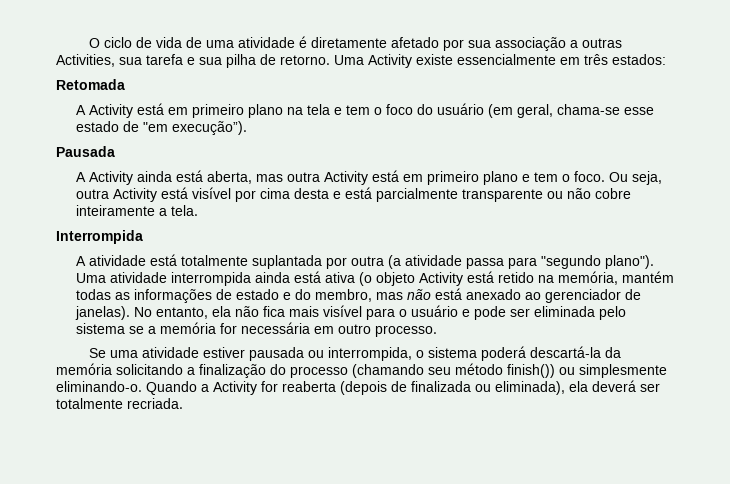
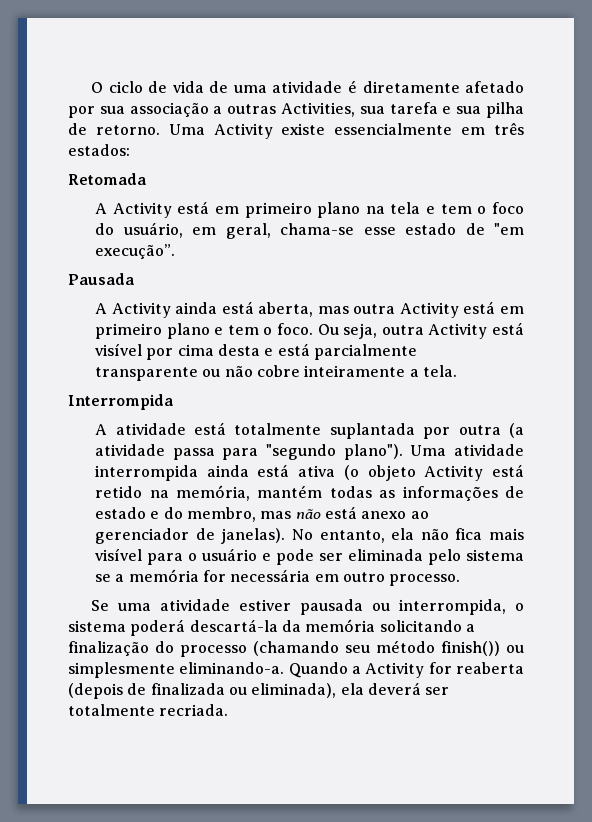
[436,103,513,118] usuário (em -> [123,222,217,238] usuário, em
[171,121,247,135] execução”). -> [95,244,176,259] execução”.
[465,289,521,300] anexado -> [361,511,407,519] anexo
[56,381,142,392] eliminando-o. -> [179,662,285,674] eliminando-a.

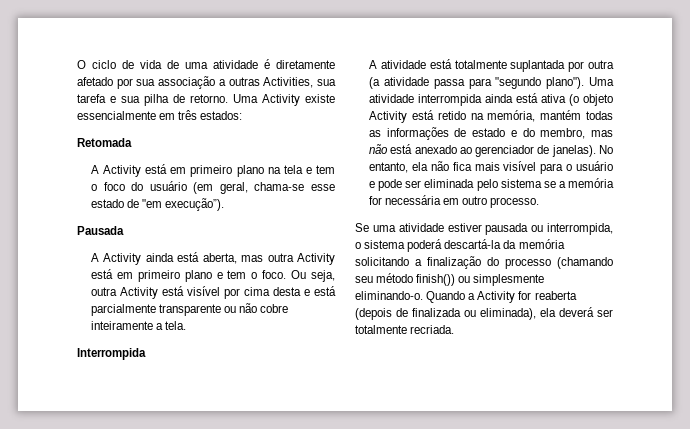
[123,222,217,238] usuário, em -> [149,181,214,194] usuário (em
[95,244,176,259] execução”. -> [165,198,225,211] execução”).
[361,511,407,519] anexo -> [414,145,457,154] anexado
[179,662,285,674] eliminando-a. -> [355,291,423,300] eliminando-o.

